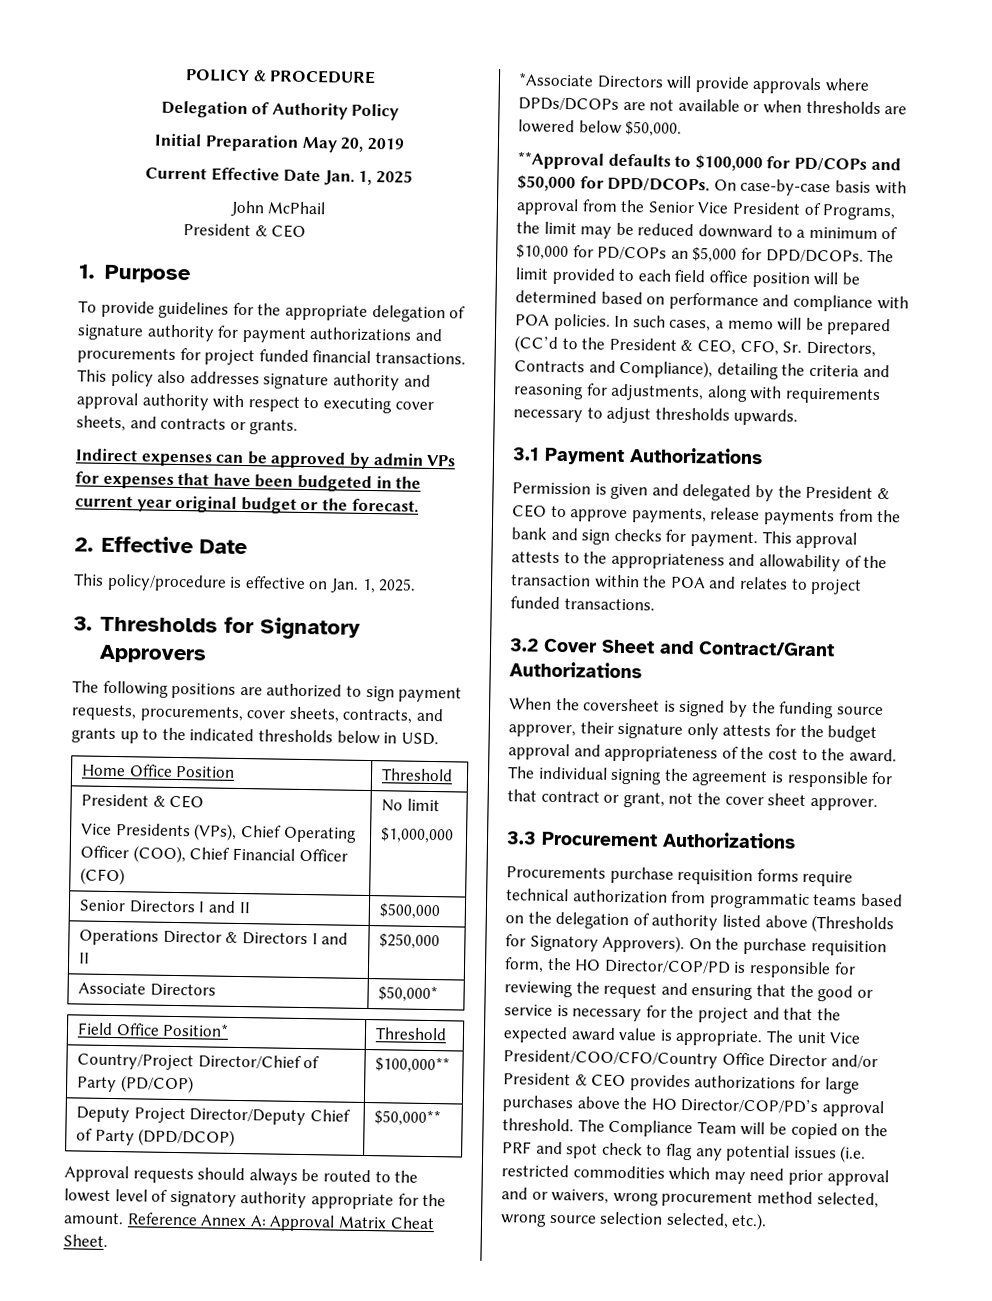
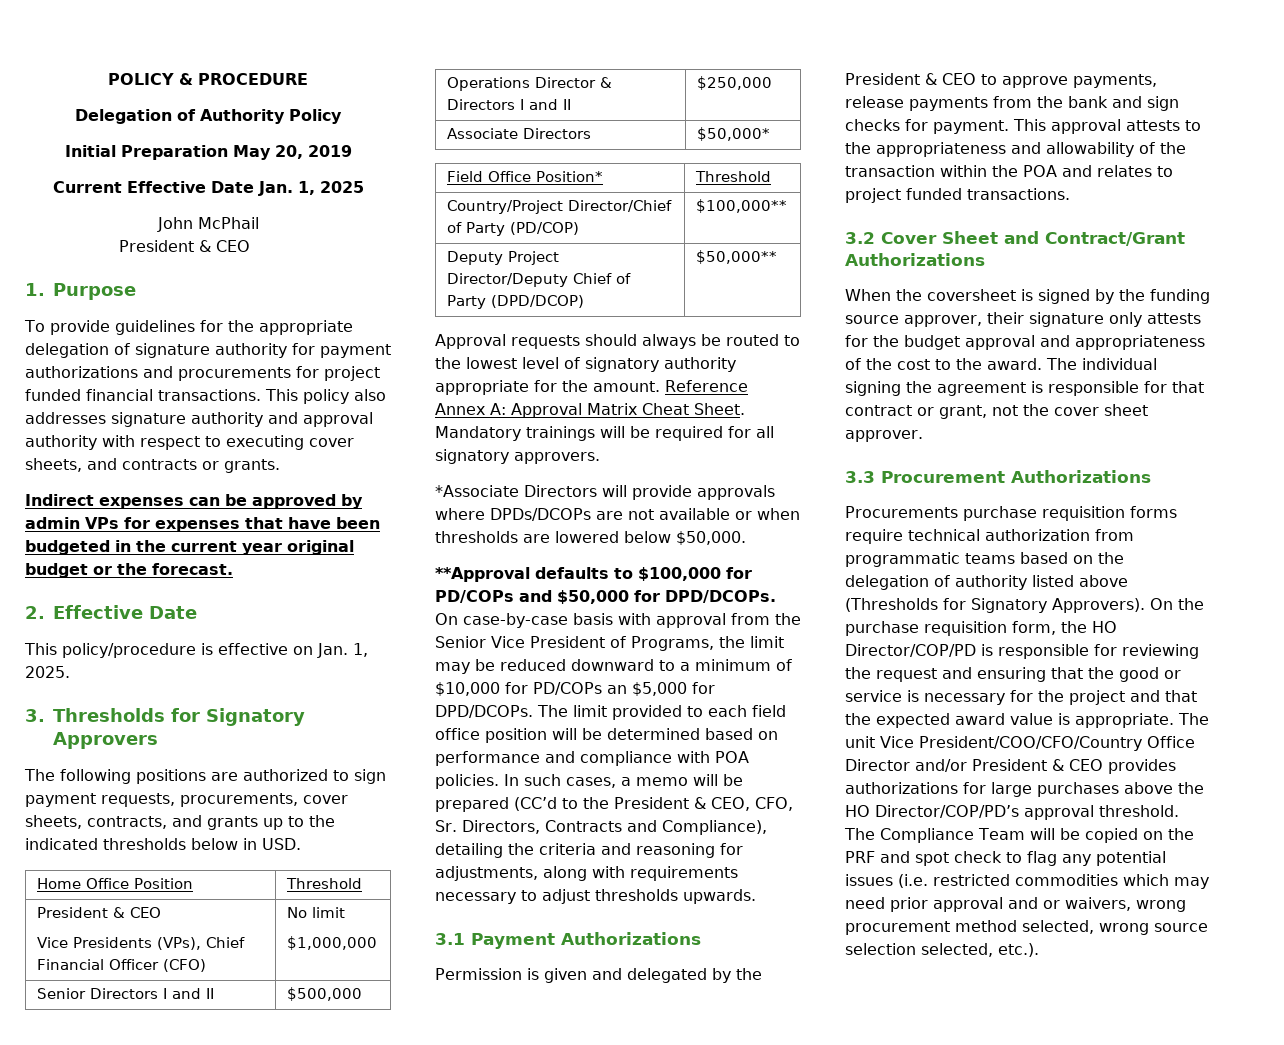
[282,826,357,843] [80,845,231,864] Operating Officer (COO), Chief -> (245, 942) none
(108, 1240) none -> [435,426,774,441] [435,449,600,464] Mandatory trainings will be required for all signatory approvers.

